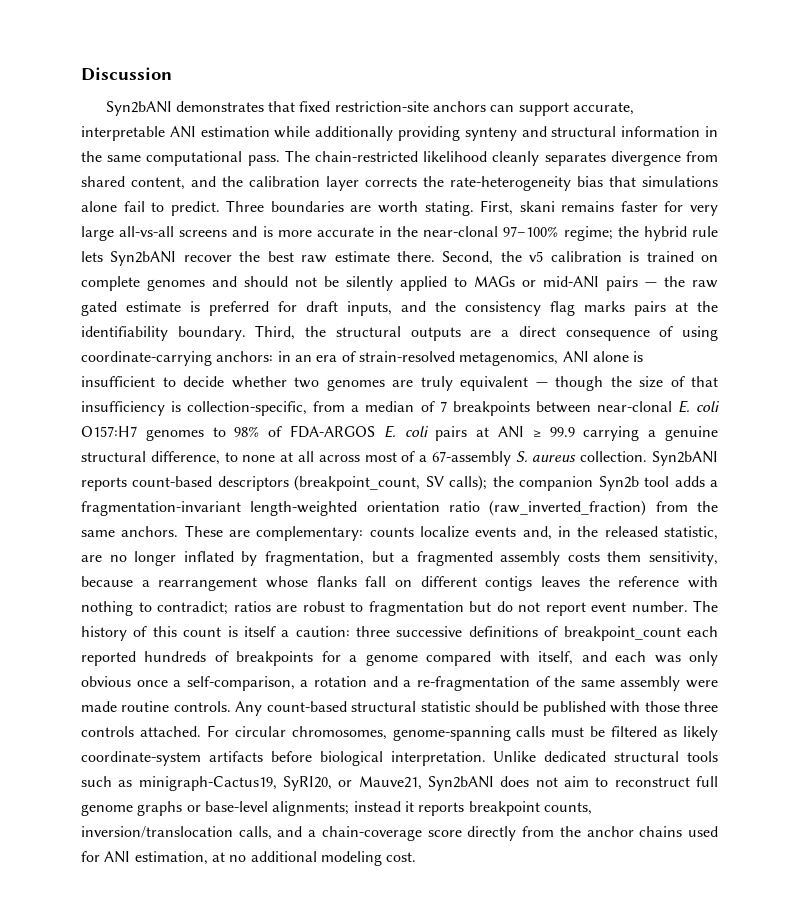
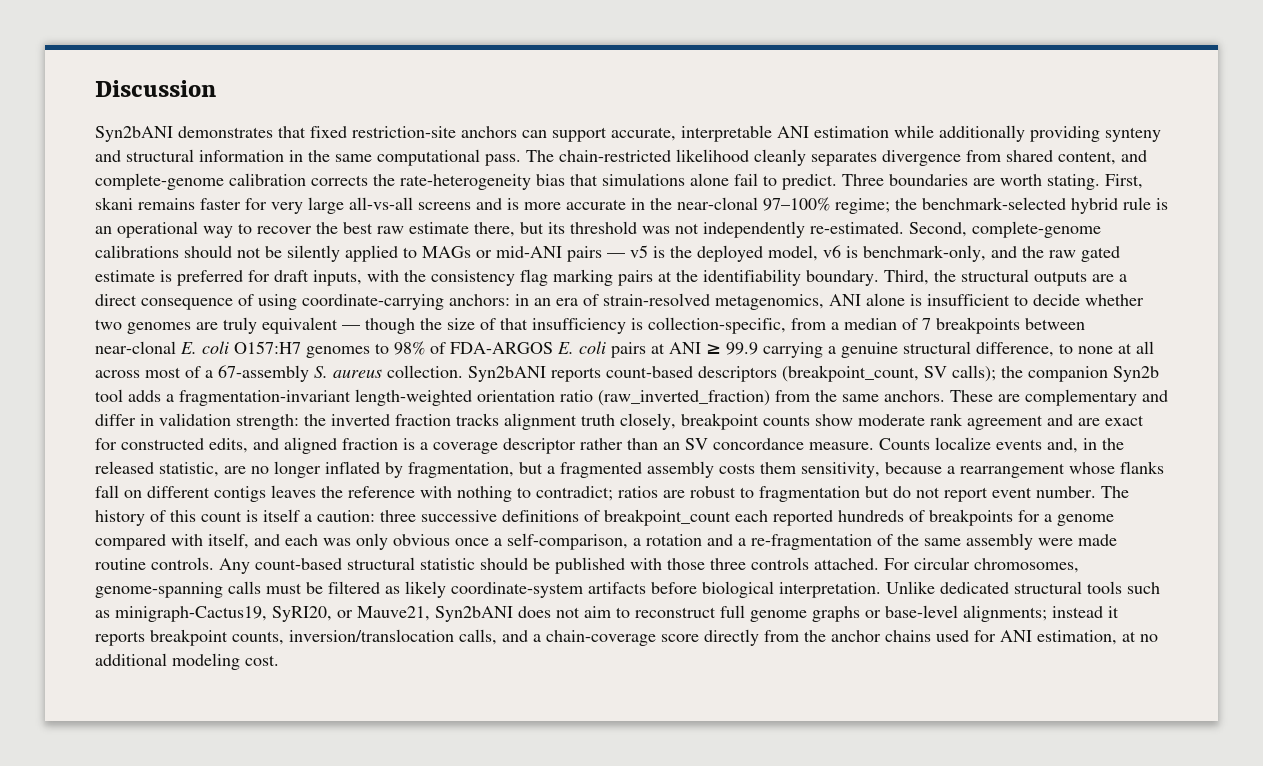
[222,176,359,191] the calibration layer -> [95,173,306,190] complete-genome calibration
(639, 231) none -> [922,197,1066,210] benchmark-selected
[81,251,177,266] lets Syn2bANI -> [1156,198,1168,210] [95,221,252,238] is an operational way to
[397,251,719,265] [81,276,237,291] there. Second, the v5 calibration is trained on complete genomes and -> [474,221,1101,238] [95,245,179,258] there, but its threshold was not independently re-estimated. Second, complete-genome calibrations
(657, 284) none -> [630,245,1017,262] v5 is the deployed model, v6 is benchmark-only, and
[401,301,426,312] and -> [367,270,399,282] with
[584,301,625,312] marks -> [553,269,613,286] marking
[256,526,414,541] complementary: counts -> [1025,389,1168,406] [95,413,1144,430] [95,437,930,454] complementary and differ in validation strength: the inverted fraction tracks alignment truth closely, breakpoint counts show moderate rank agreement and are exact for constructed edits, and aligned fraction is a coverage descriptor rather than an SV concordance measure. Counts

